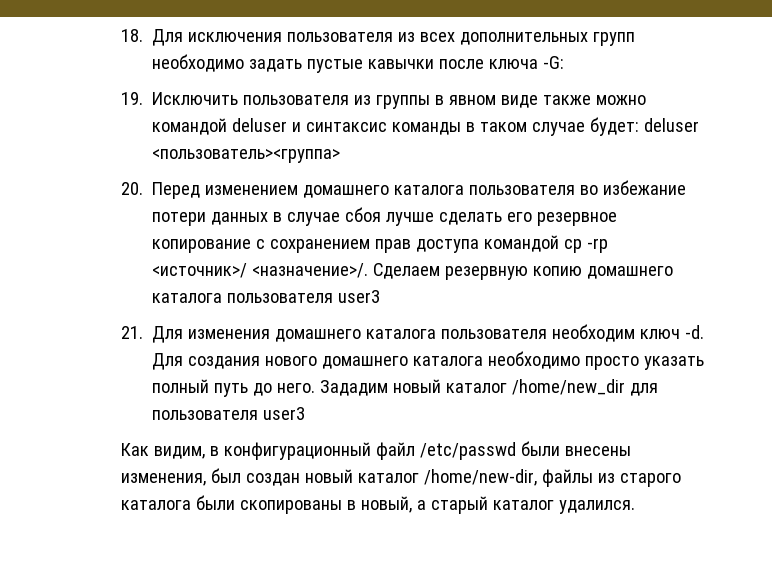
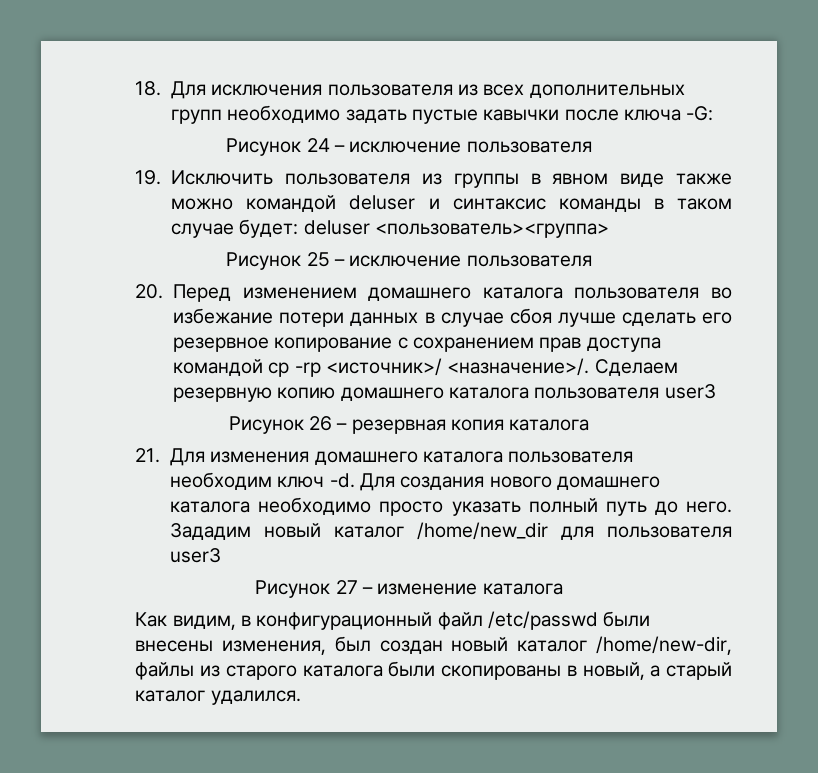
(565, 62) none -> [226,138,592,156] // Рисунок 24 – исключение пользователя
(341, 156) none -> [226,252,592,270] // Рисунок 25 – исключение пользователя
(381, 296) none -> [228,416,590,434] // Рисунок 26 – резервная копия каталога
(306, 413) none -> [255,580,563,598] // Рисунок 27 – изменение каталога

